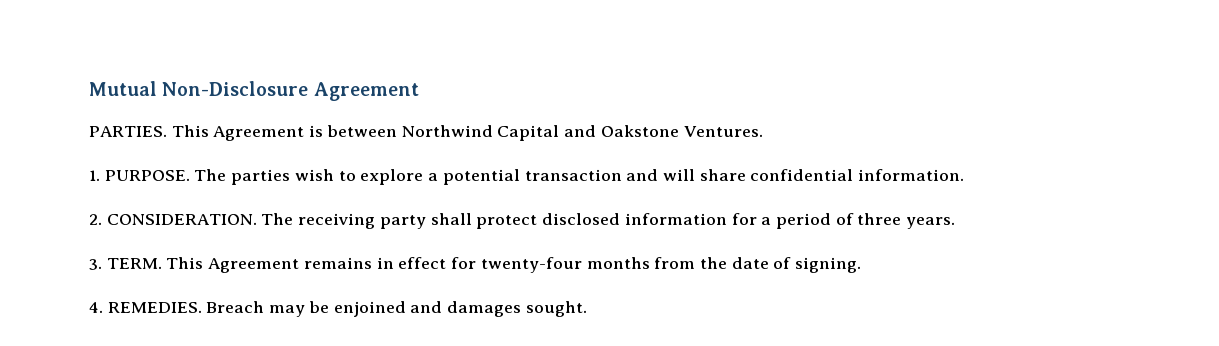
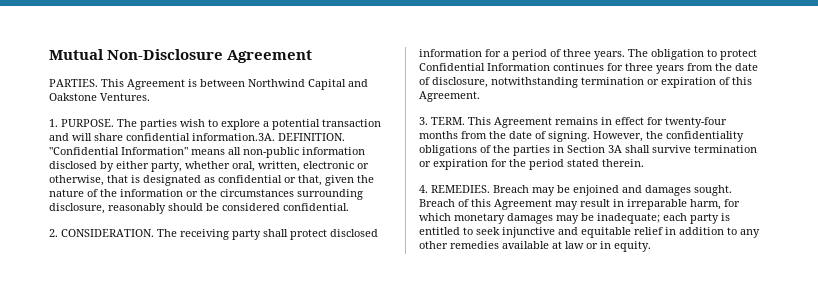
[858,169,965,181] information. -> [192,133,345,141] [49,147,365,158] [49,161,369,172] [49,175,374,186] [49,189,363,200] [49,203,349,214] information.3A. DEFINITION. "Confidential Information" means all non-public information disclosed by either party, whether oral, written, electronic or otherwise, that is designated as confidential or that, given the nature of the information or the circumstances surrounding disclosure, reasonably should be considered confidential.
(956, 223) none -> [628,49,757,60] [419,63,758,74] [419,77,752,88] [419,91,480,102] The obligation to protect Confidential Information continues for three years from the date of disclosure, notwithstanding termination or expiration of this Agreement.
(862, 265) none -> [593,131,744,142] [419,145,757,156] [419,159,644,170] However, the confidentiality obligations of the parties in Section 3A shall survive termination or expiration for the period stated therein.
(587, 309) none -> [419,199,740,210] [419,213,730,224] [419,227,760,238] [419,241,651,252] Breach of this Agreement may result in irreparable harm, for which monetary damages may be inadequate; each party is entitled to seek injunctive and equitable relief in addition to any other remedies available at law or in equity.

